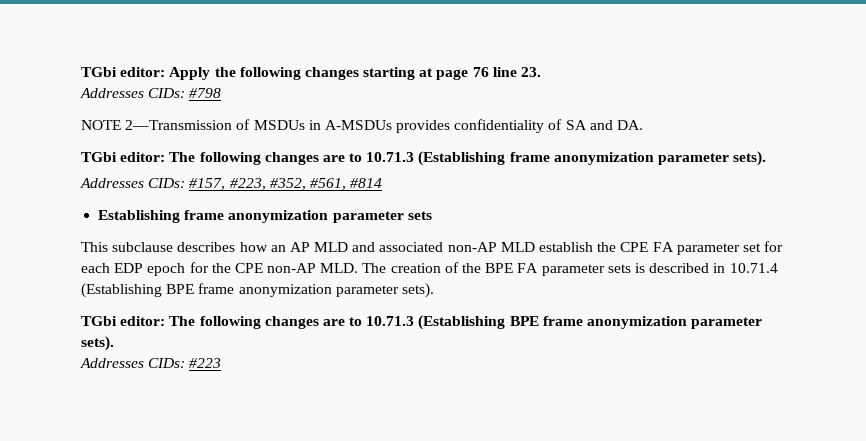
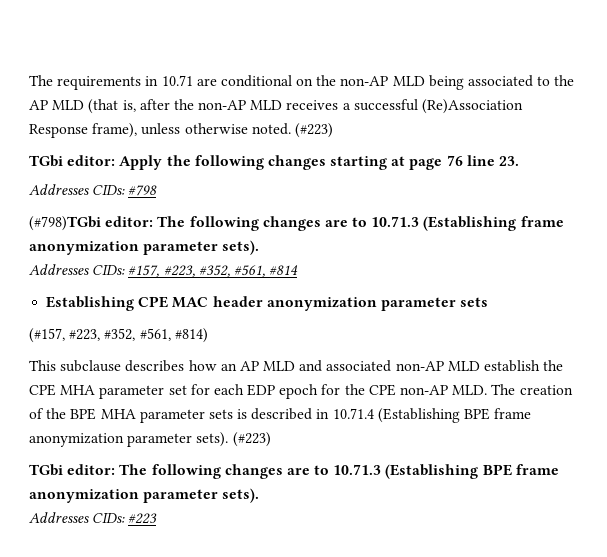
(81, 72) none -> [29,75,575,90] [29,99,524,114] [29,123,333,138] The requirements in 10.71 are conditional on the non-AP MLD being associated to the AP MLD (that is, after the non-AP MLD receives a successful (Re)Association Response frame), unless otherwise noted. (#223) //
[81,119,644,133] [81,152,117,162] NOTE 2—Transmission of MSDUs in A-MSDUs provides confidentiality of SA and DA. // TGbi -> [29,216,101,231] (#798)TGbi
[184,210,225,220] frame -> [138,296,263,308] CPE MAC header
(432, 215) none -> [29,328,208,343] // (#157, #223, #352, #561, #814)
[652,242,674,252] FA -> [60,385,96,395] MHA
[517,263,539,273] FA -> [100,409,136,419] MHA
(434, 290) none -> [232,432,271,447] (#223)

